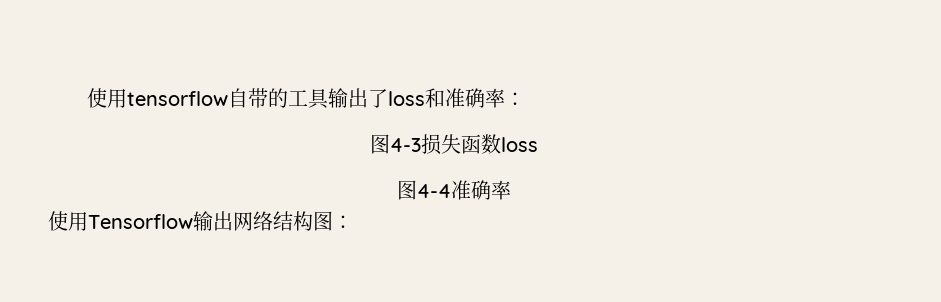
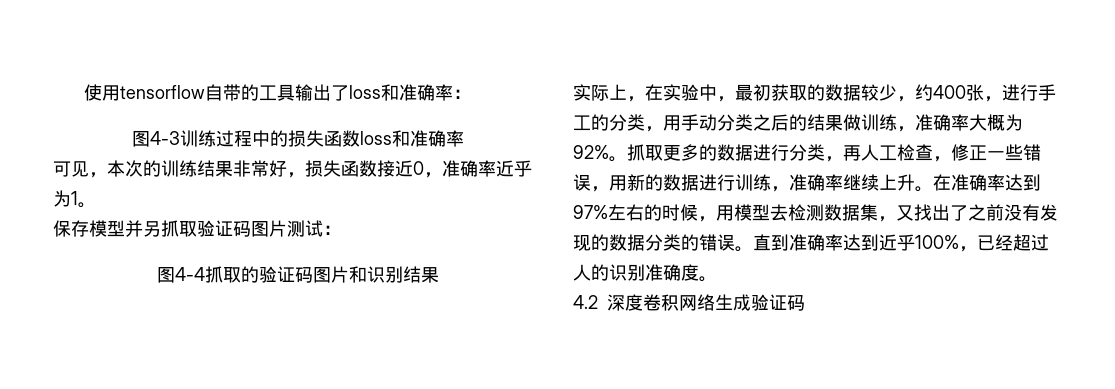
(421, 145) none -> [179,130,288,147] 训练过程中的
[397,180,451,200] // 图4-4 -> [391,130,410,147] 和
[48,211,353,231] 使用Tensorflow输出网络结构图： -> [53,160,532,178] [53,190,96,208] [53,220,341,237] [156,266,439,283] [573,84,1056,102] [573,114,1023,132] [573,144,1041,162] [573,174,1041,192] [573,204,1058,222] [573,234,1049,252] [573,264,717,282] [573,294,805,311] 可见，本次的训练结果非常好，损失函数接近0，准确率近乎为1。 // 保存模型并另抓取验证码图片测试： // 图4-4抓取的验证码图片和识别结果 // 实际上，在实验中，最初获取的数据较少，约400张，进行手工的分类，用手动分类之后的结果做训练，准确率大概为92%。抓取更多的数据进行分类，再人工检查，修正一些错误，用新的数据进行训练，准确率继续上升。在准确率达到97%左右的时候，用模型去检测数据集，又找出了之前没有发现的数据分类的错误。直到准确率达到近乎100%，已经超过人的识别准确度。 // 4.2深度卷积网络生成验证码

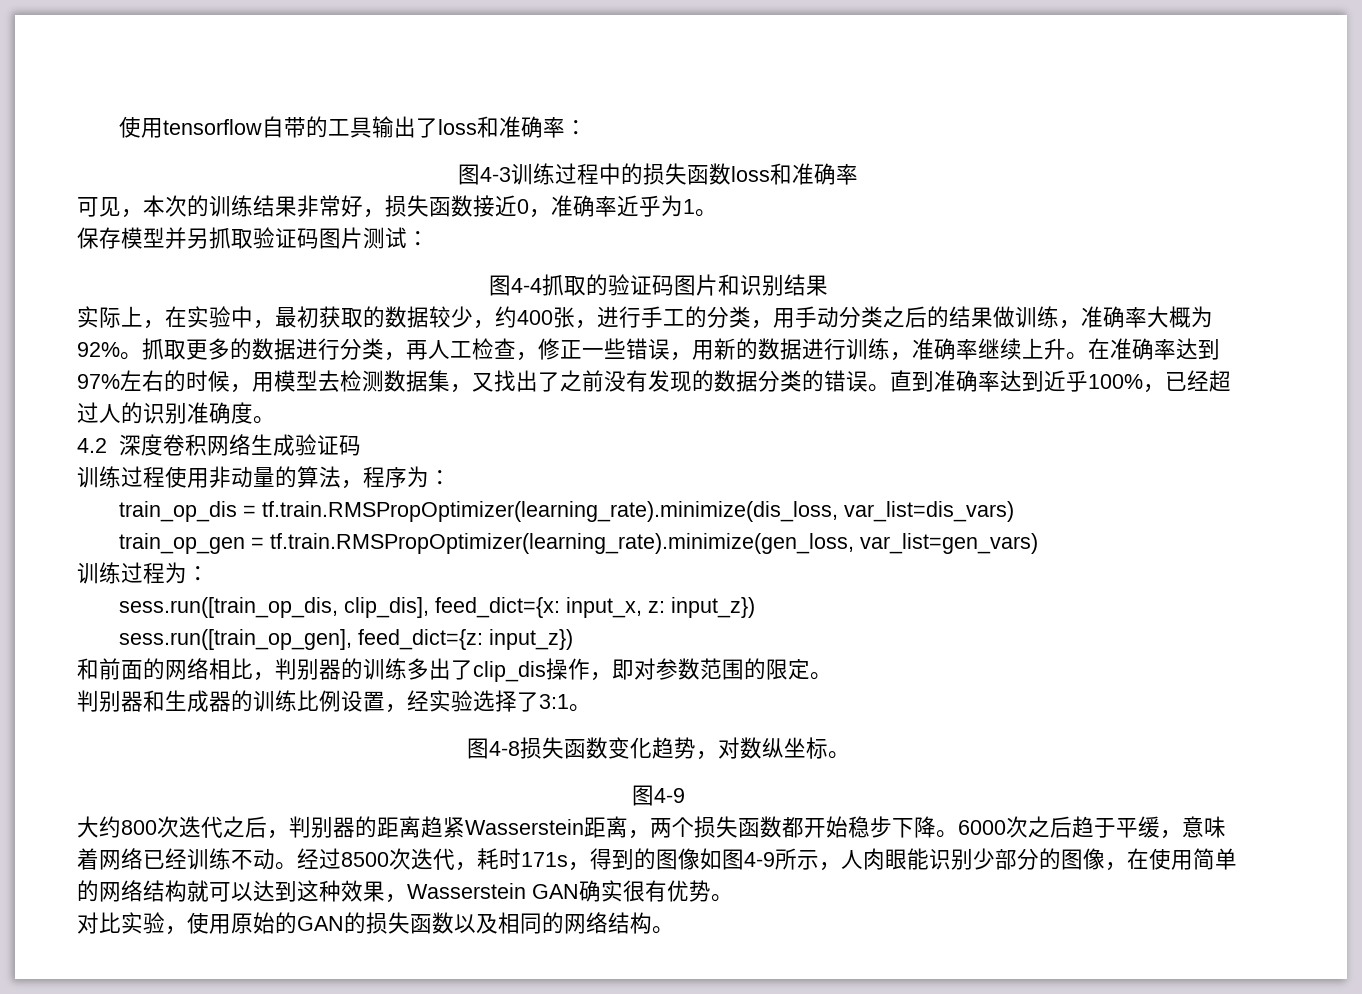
(805, 303) none -> [77,466,451,489] [118,501,1014,522] [118,533,1038,554] [77,562,209,584] [118,597,755,618] [118,629,573,650] [77,658,832,682] [77,690,591,713] [466,737,850,760] [631,785,685,806] [77,816,1226,839] [77,848,1237,871] [77,880,733,903] [77,912,674,935] // 训练过程使用非动量的算法，程序为： // train_op_dis = tf.train.RMSPropOptimizer(learning_rate).minimize(dis_loss, var_list=dis_vars) // train_op_gen = tf.train.RMSPropOptimizer(learning_rate).minimize(gen_loss, var_list=gen_vars) // 训练过程为： // sess.run([train_op_dis, clip_dis], feed_dict={x: input_x, z: input_z}) // sess.run([train_op_gen], feed_dict={z: input_z}) // 和前面的网络相比，判别器的训练多出了clip_dis操作，即对参数范围的限定。 // 判别器和生成器的训练比例设置，经实验选择了3:1。 // 图4-8损失函数变化趋势，对数纵坐标。 // 图4-9 // 大约800次迭代之后，判别器的距离趋紧Wasserstein距离，两个损失函数都开始稳步下降。6000次之后趋于平缓，意味着网络已经训练不动。经过8500次迭代，耗时171s，得到的图像如图4-9所示，人肉眼能识别少部分的图像，在使用简单的网络结构就可以达到这种效果，Wasserstein GAN确实很有优势。 // 对比实验，使用原始的GAN的损失函数以及相同的网络结构。

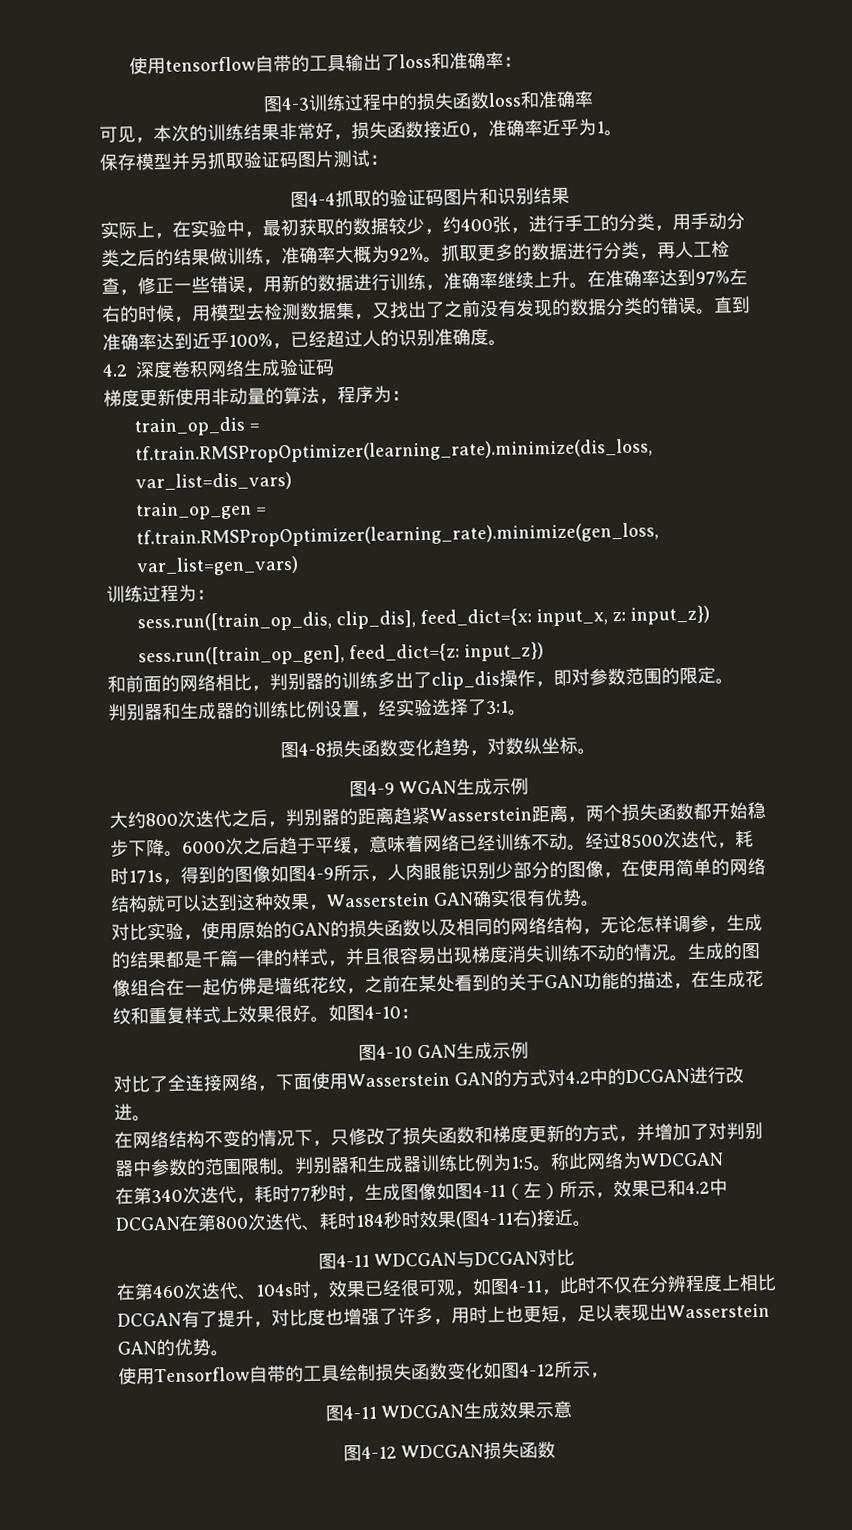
[77,466,165,488] 训练过程 -> [103,388,176,407] 梯度更新
(685, 795) none -> [399,777,529,796] WGAN生成示例
[652,926,674,934] 。 -> [582,913,763,935] [111,942,760,969] [112,969,764,997] [112,1004,419,1025] [357,1041,529,1062] [113,1066,744,1093] [114,1103,151,1122] [114,1121,763,1149] [114,1151,724,1177] [115,1178,728,1205] [115,1208,592,1232] [317,1248,575,1270] [116,1273,777,1301] [117,1303,770,1328] [117,1338,229,1357] [118,1360,609,1385] [324,1400,572,1422] [342,1441,556,1462] ，无论怎样调参，生成的结果都是千篇一律的样式，并且很容易出现梯度消失训练不动的情况。生成的图像组合在一起仿佛是墙纸花纹，之前在某处看到的关于GAN功能的描述，在生成花纹和重复样式上效果很好。如图4-10： // 图4-10 GAN生成示例 // 对比了全连接网络，下面使用Wasserstein GAN的方式对4.2中的DCGAN进行改进。 // 在网络结构不变的情况下，只修改了损失函数和梯度更新的方式，并增加了对判别器中参数的范围限制。判别器和生成器训练比例为1:5。称此网络为WDCGAN // 在第340次迭代，耗时77秒时，生成图像如图4-11（左）所示，效果已和4.2中DCGAN在第800次迭代、耗时184秒时效果(图4-11右)接近。 // 图4-11 WDCGAN与DCGAN对比 // 在第460次迭代、104s时，效果已经很可观，如图4-11，此时不仅在分辨程度上相比DCGAN有了提升，对比度也增强了许多，用时上也更短，足以表现出Wasserstein GAN的优势。 // 使用Tensorflow自带的工具绘制损失函数变化如图4-12所示， // 图4-11 WDCGAN生成效果示意 // 图4-12 WDCGAN损失函数

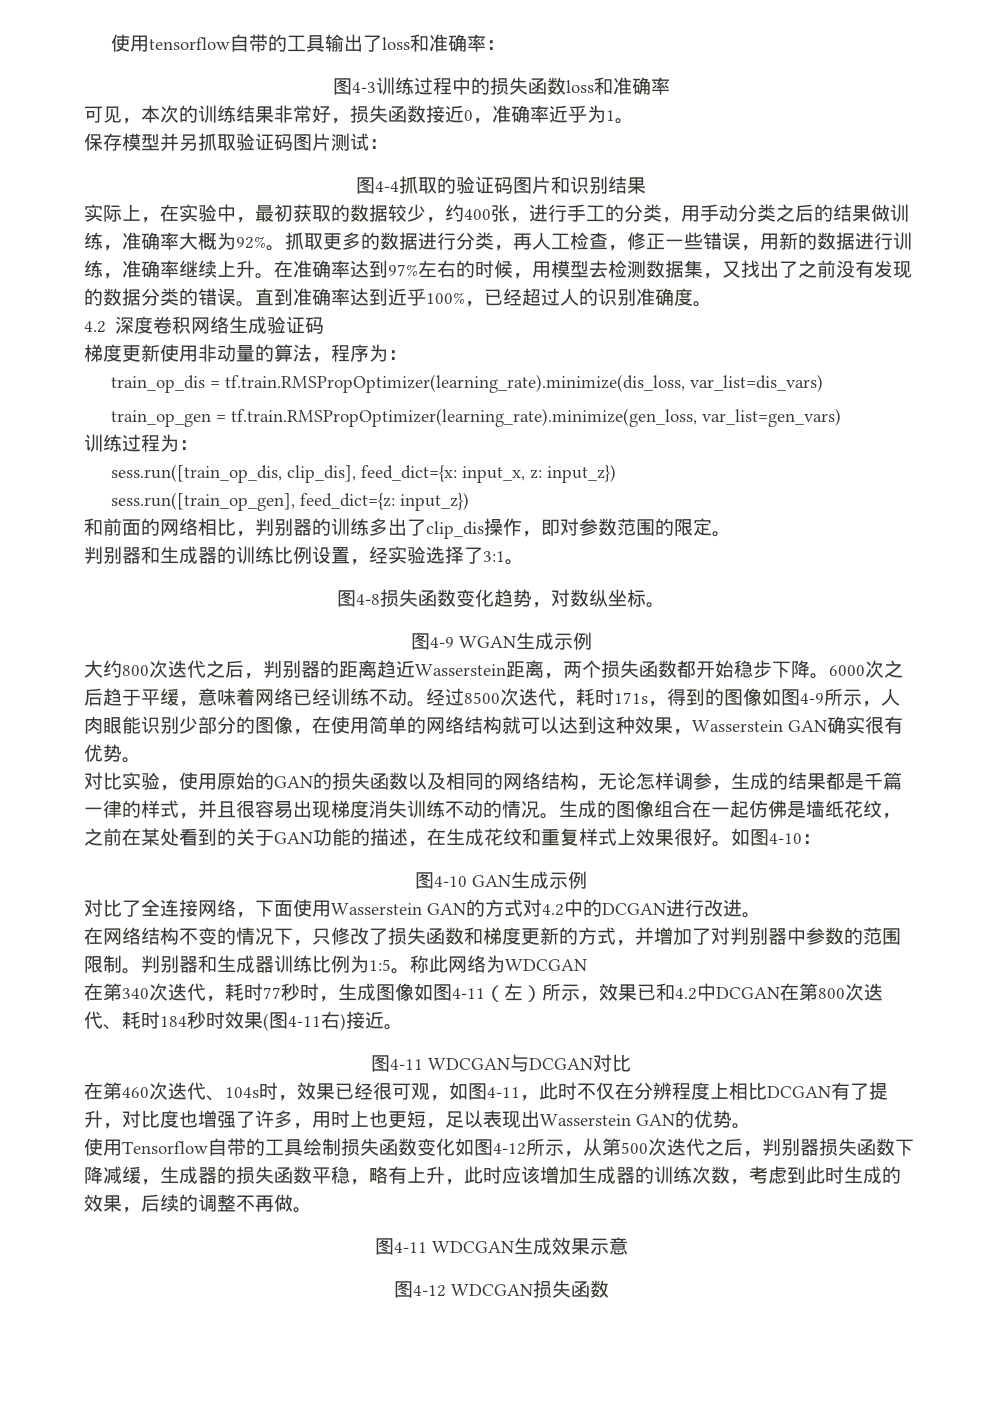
[411,806,430,825] 紧 -> [396,660,415,678] 近
(609, 1375) none -> [583,1138,914,1157] [84,1166,901,1185] [84,1194,312,1213] 从第500次迭代之后，判别器损失函数下降减缓，生成器的损失函数平稳，略有上升，此时应该增加生成器的训练次数，考虑到此时生成的效果，后续的调整不再做。

